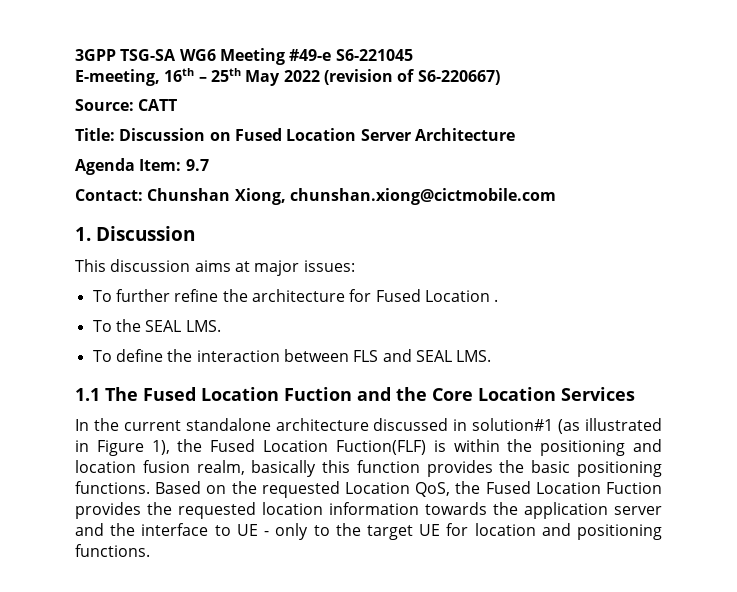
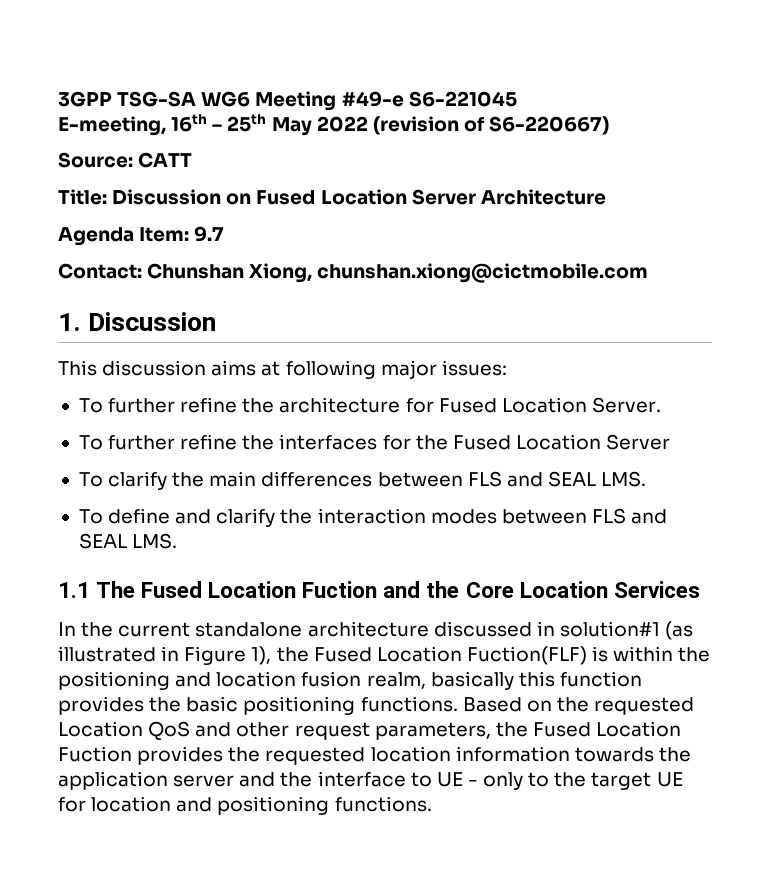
(250, 266) none -> [285,360,376,379] following
[494,299,499,302] [92,319,141,332] . // To the -> [591,397,661,413] [78,434,671,450] [78,471,543,490] Server. // To further refine the interfaces for the Fused Location Server // To clarify the main differences between FLS and
(163, 355) none -> [175,508,276,527] and clarify
(280, 356) none -> [430,509,497,524] modes
[415,482,451,497] QoS, -> [148,721,491,741] QoS and other request parameters,

